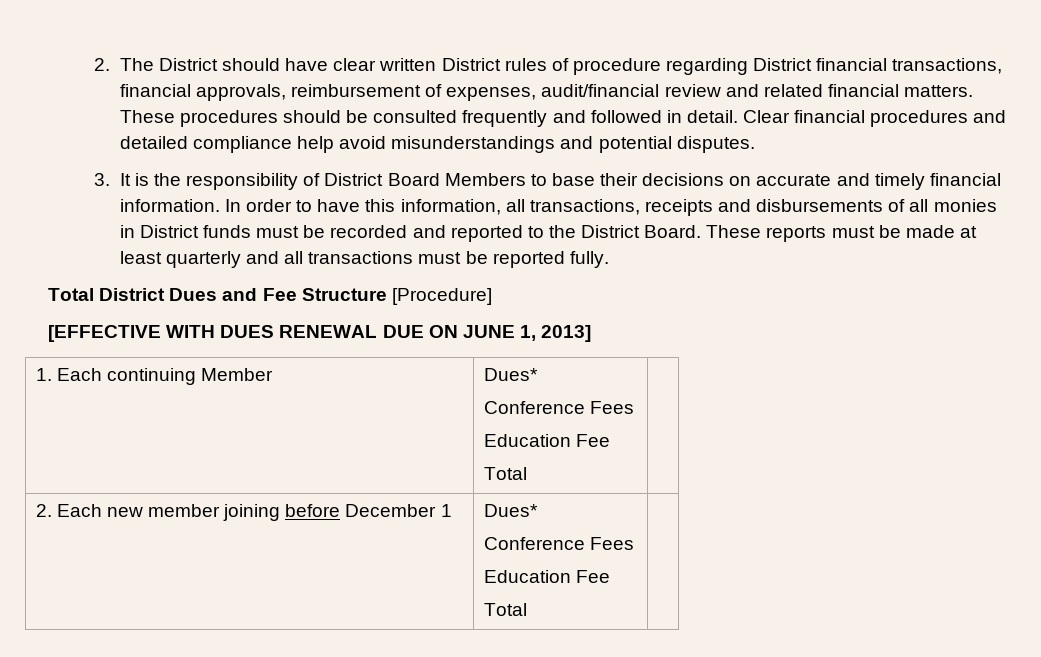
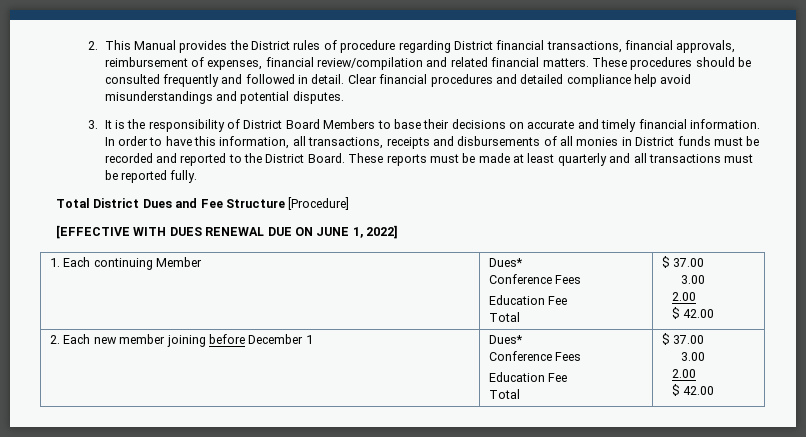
[94,58,437,71] 2. The District should have clear written -> [88,40,248,53] 2. This Manual provides the
[541,84,721,97] audit/financial review -> [265,57,424,70] financial review/compilation
[541,325,592,342] 2013] -> [366,225,399,239] 2022]
(527, 473) none -> [661,256,705,268] [681,275,706,284] [671,292,696,301] [671,307,715,319] $ 37.00 // 3.00 // 2.00 // $ 42.00
(527, 609) none -> [661,333,705,345] [681,352,706,361] [671,369,696,378] [671,384,715,396] $ 37.00 // 3.00 // 2.00 // $ 42.00

